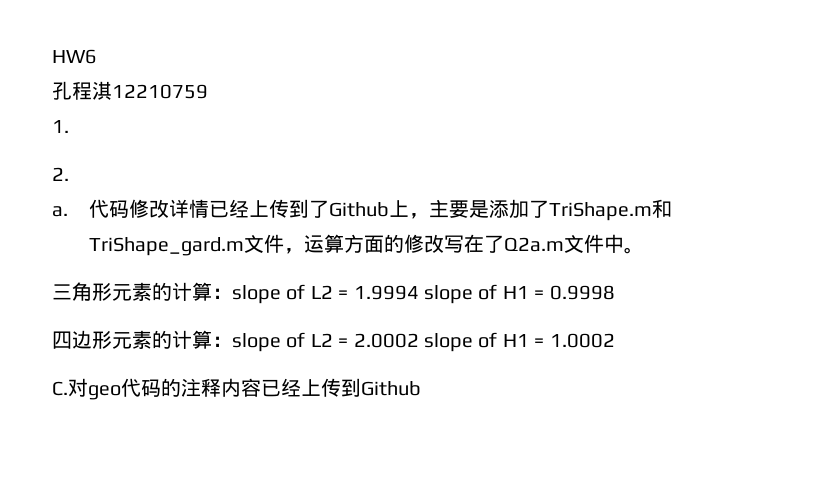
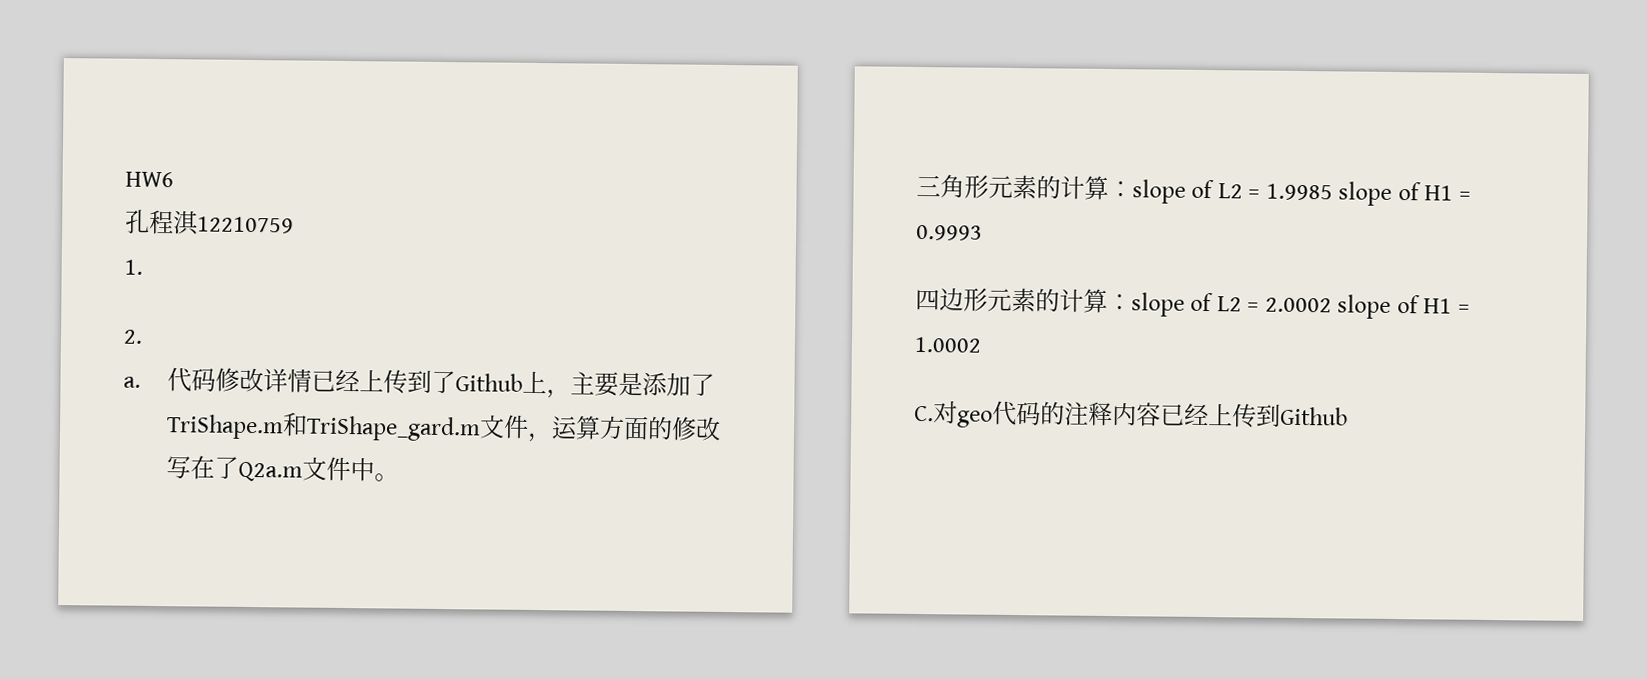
[353,284,615,304] 1.9994 slope of H1 = 0.9998 -> [1265,181,1471,206] [916,224,983,241] 1.9985 slope of H1 = 0.9993

